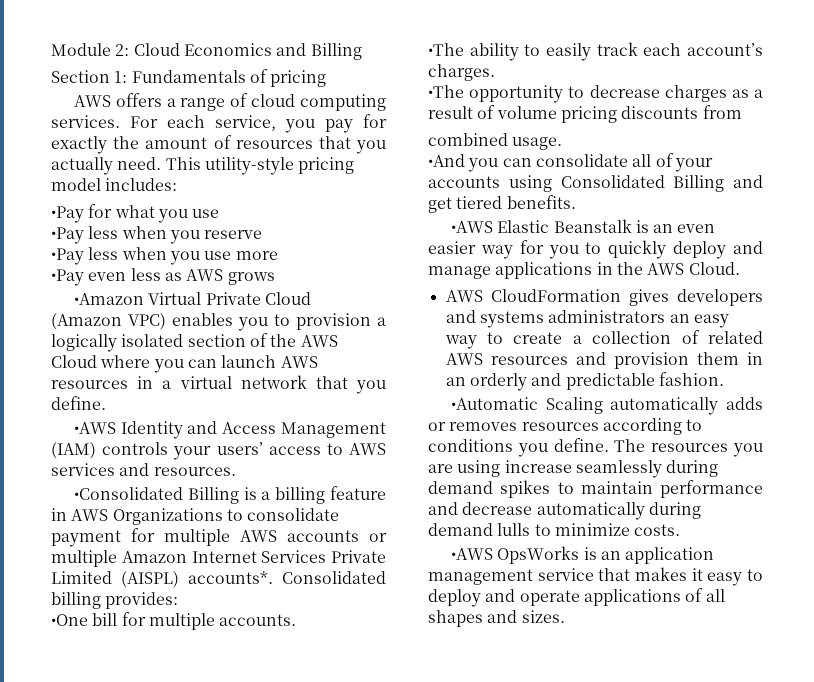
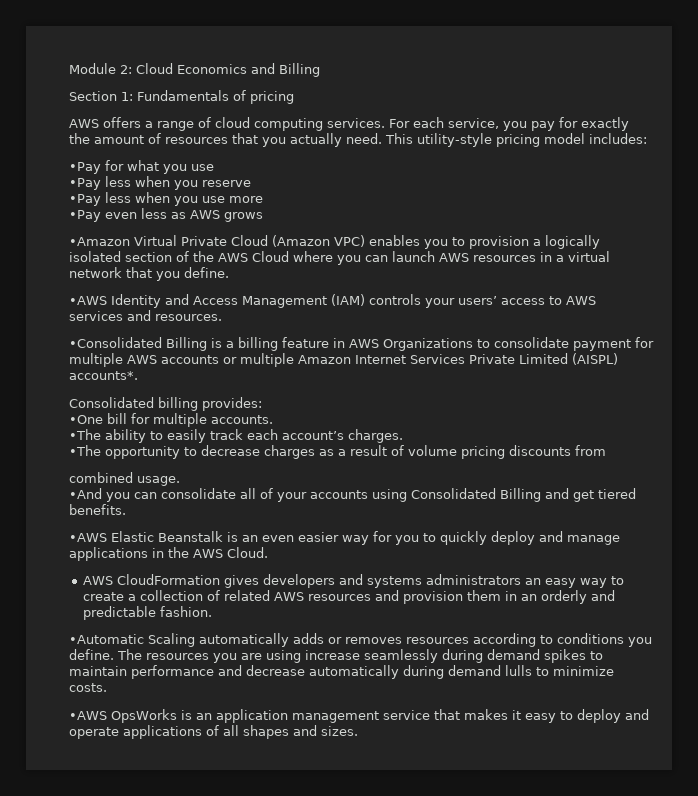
(273, 577) none -> (138, 375) //

